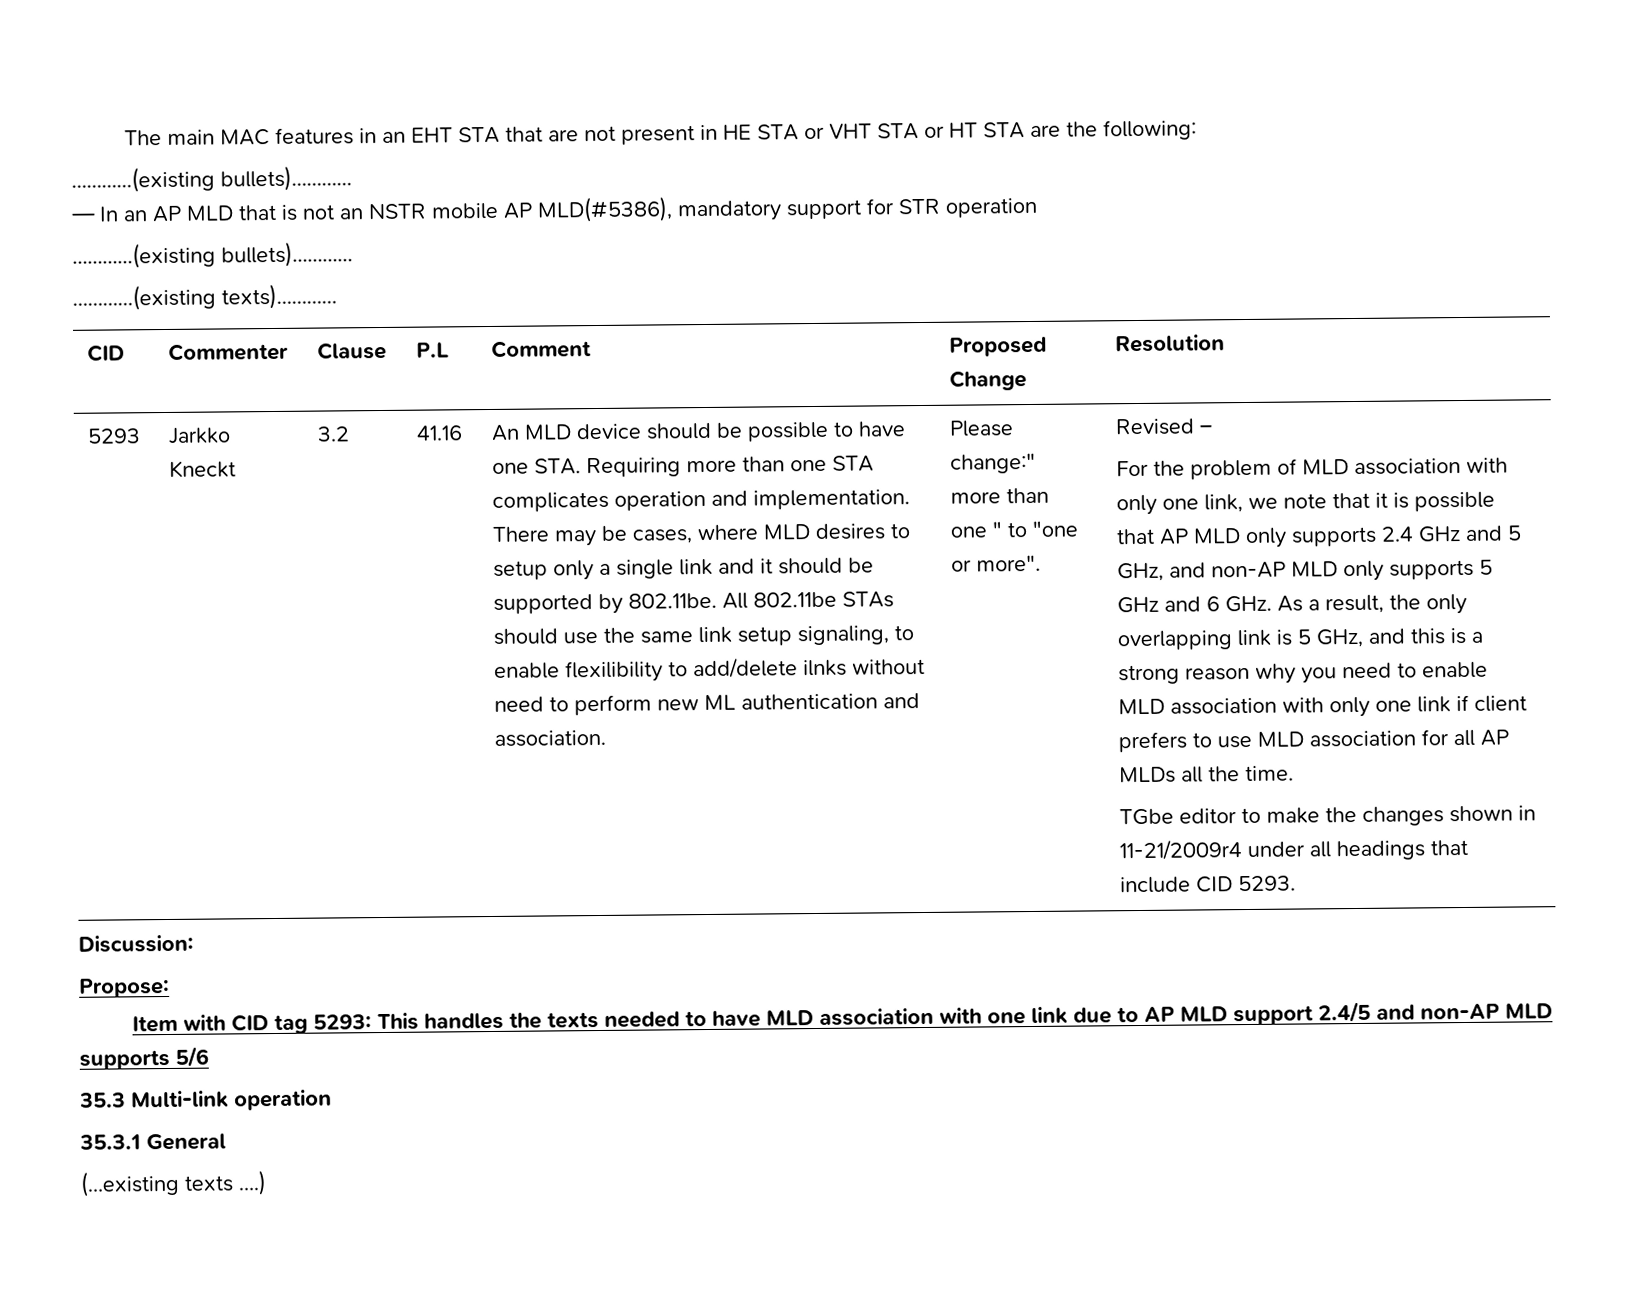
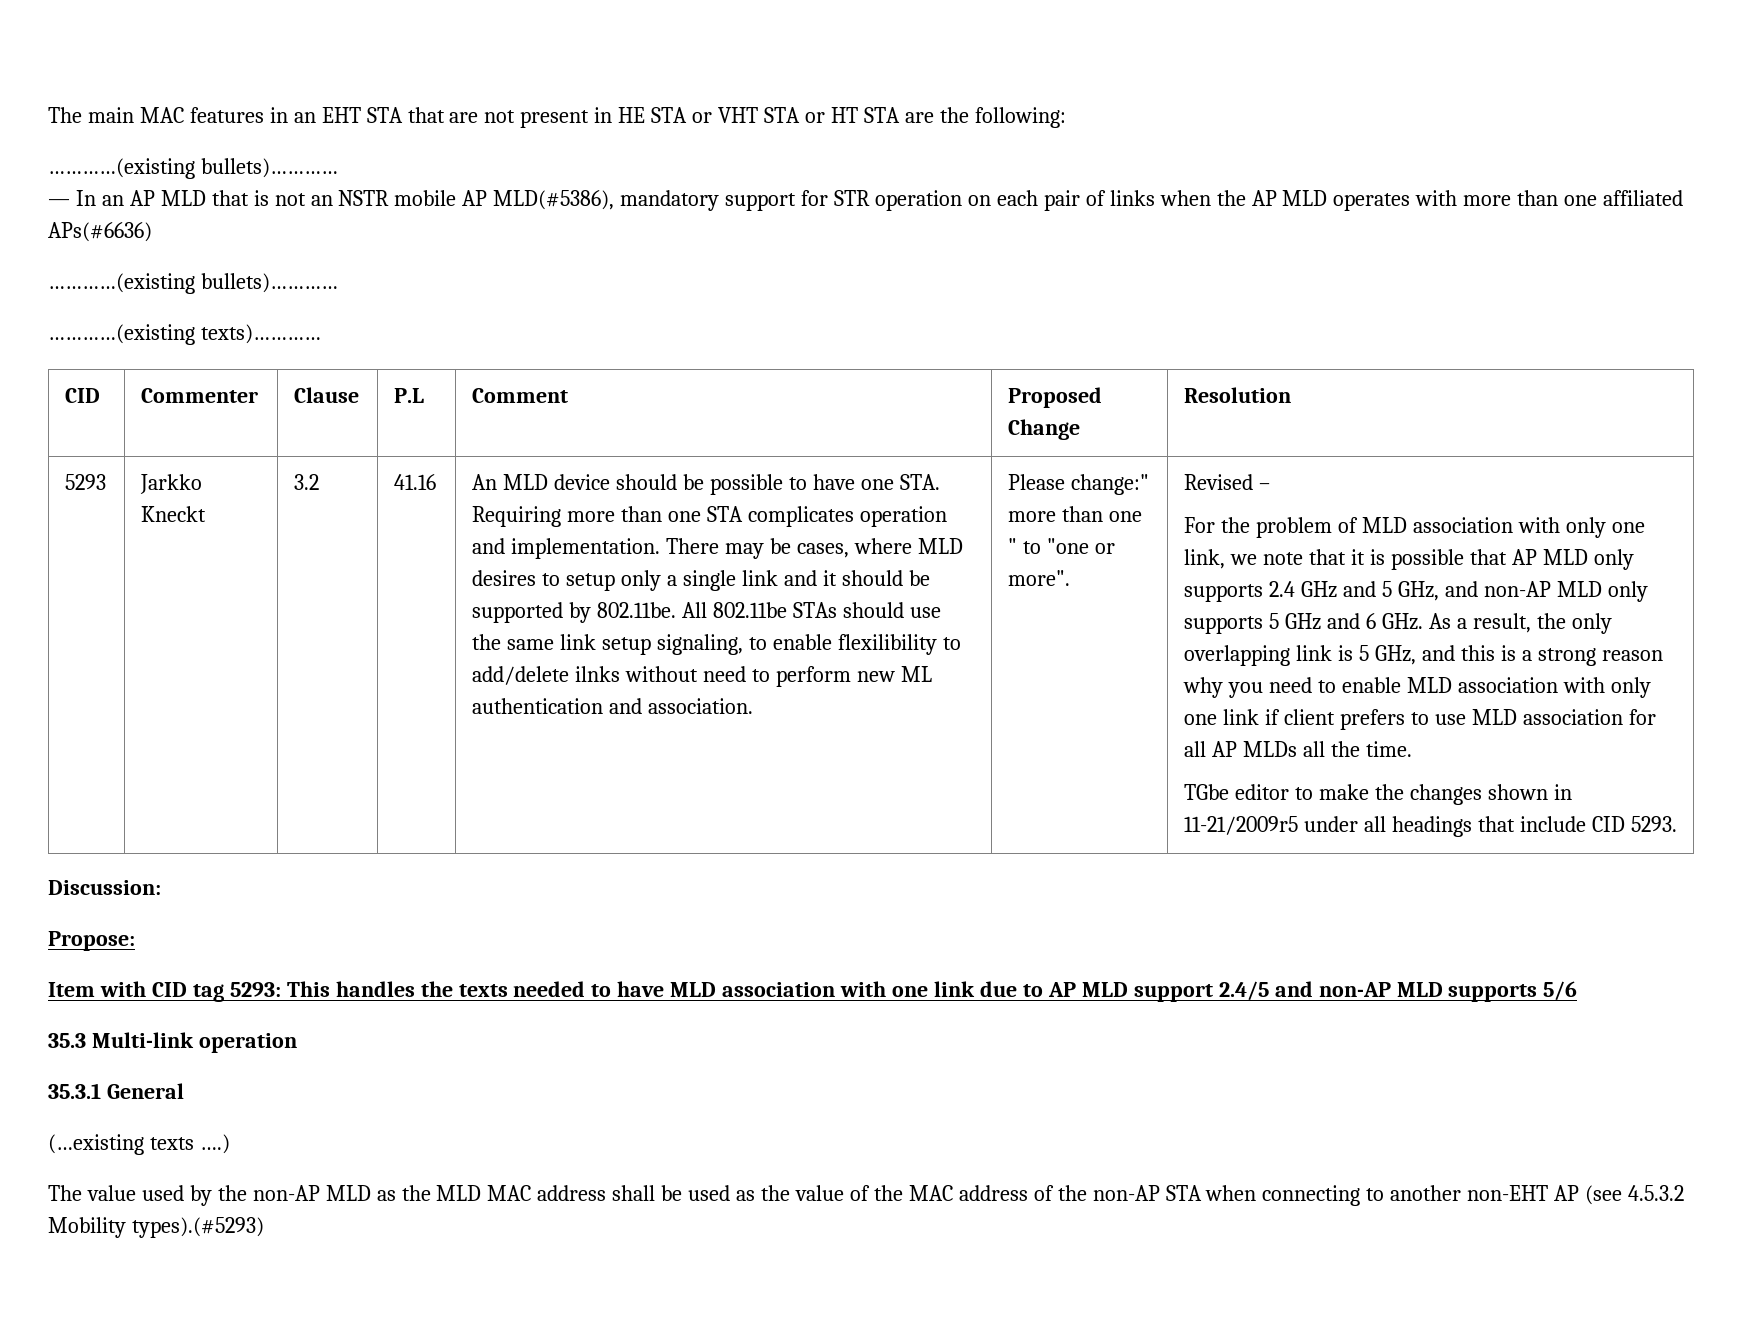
(1037, 207) none -> [967,190,1684,211] [48,222,152,242] on each pair of links when the AP MLD operates with more than one affiliated APs(#6636)
[1119,839,1243,861] 11-21/2009r4 -> [1184,816,1299,835] 11-21/2009r5
(267, 1183) none -> [48,1185,1685,1206] [48,1217,264,1238] // The value used by the non-AP MLD as the MLD MAC address shall be used as the value of the MAC address of the non-AP STA when connecting to another non-EHT AP (see 4.5.3.2 Mobility types).(#5293)

